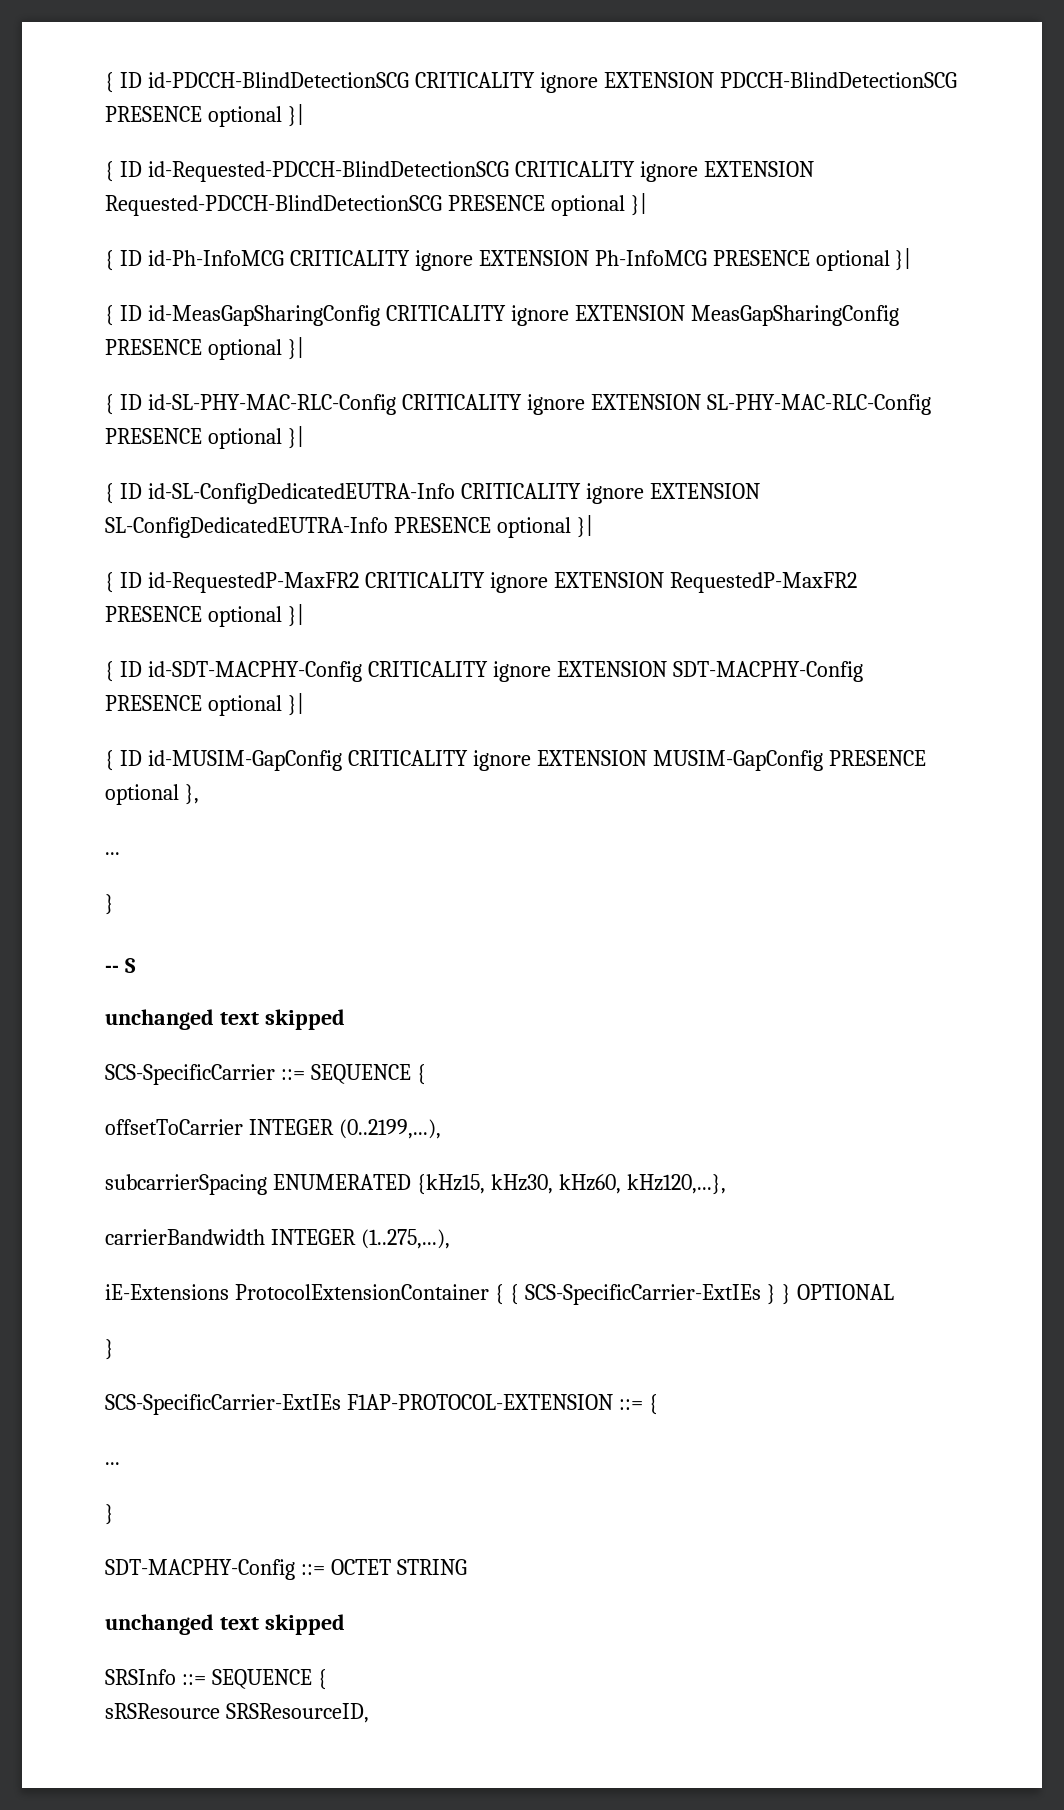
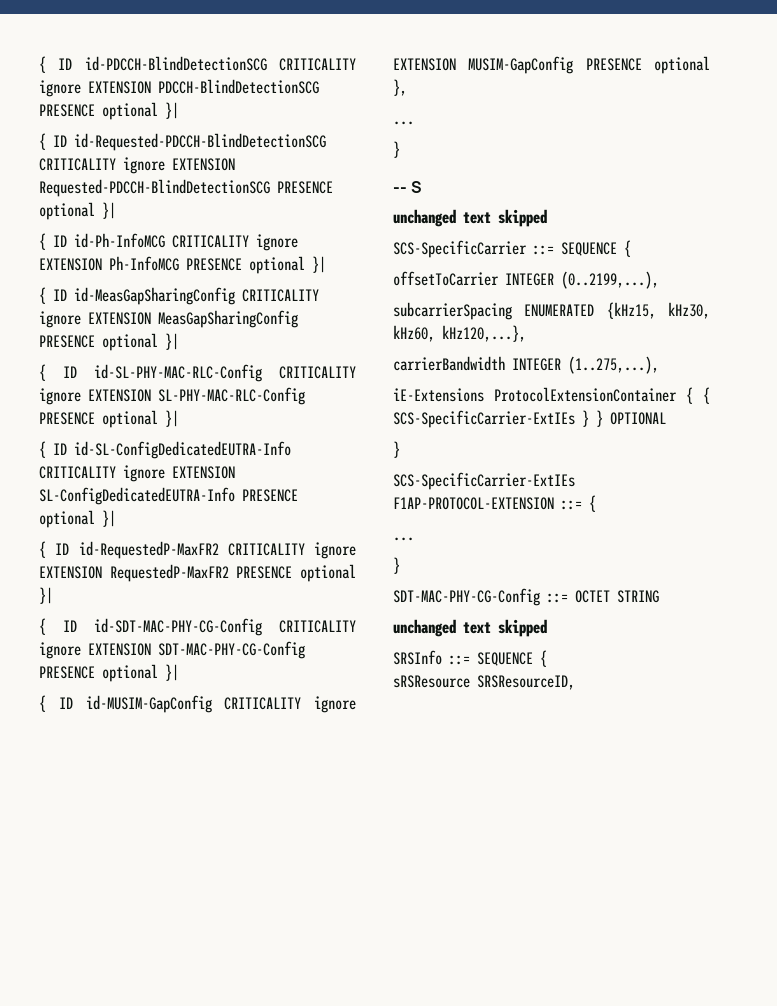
[147,661,863,682] id-SDT-MACPHY-Config CRITICALITY ignore EXTENSION SDT-MACPHY-Config -> [94,618,356,636] [39,641,305,659] id-SDT-MAC-PHY-CG-Config CRITICALITY ignore EXTENSION SDT-MAC-PHY-CG-Config
[105,1559,295,1580] SDT-MACPHY-Config -> [393,588,540,606] SDT-MAC-PHY-CG-Config

